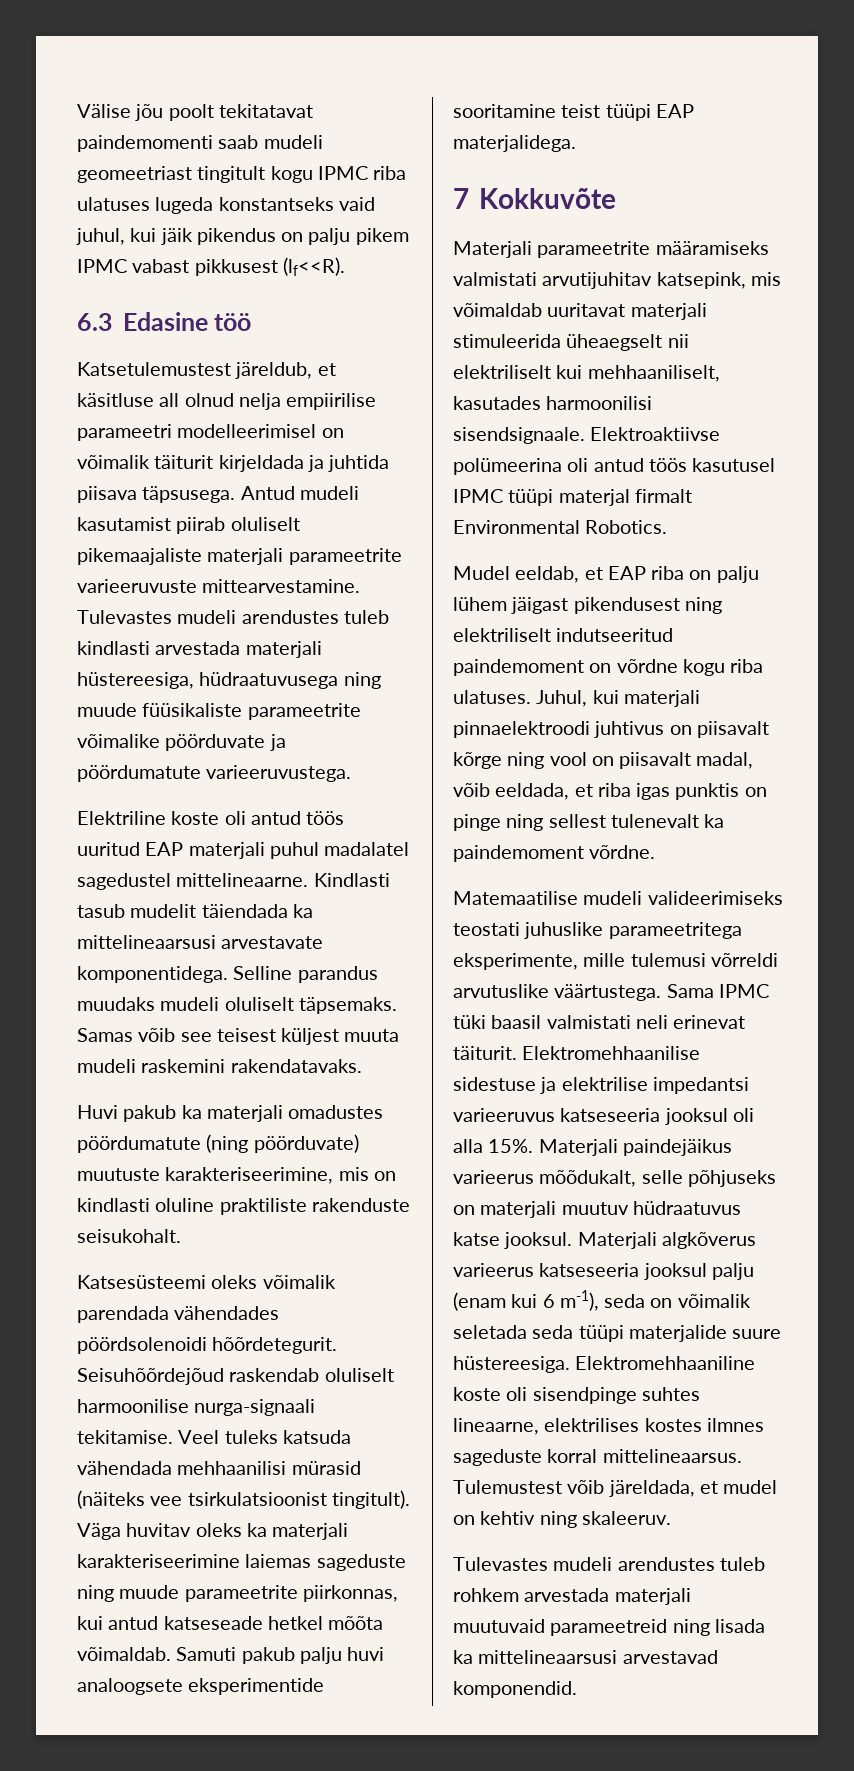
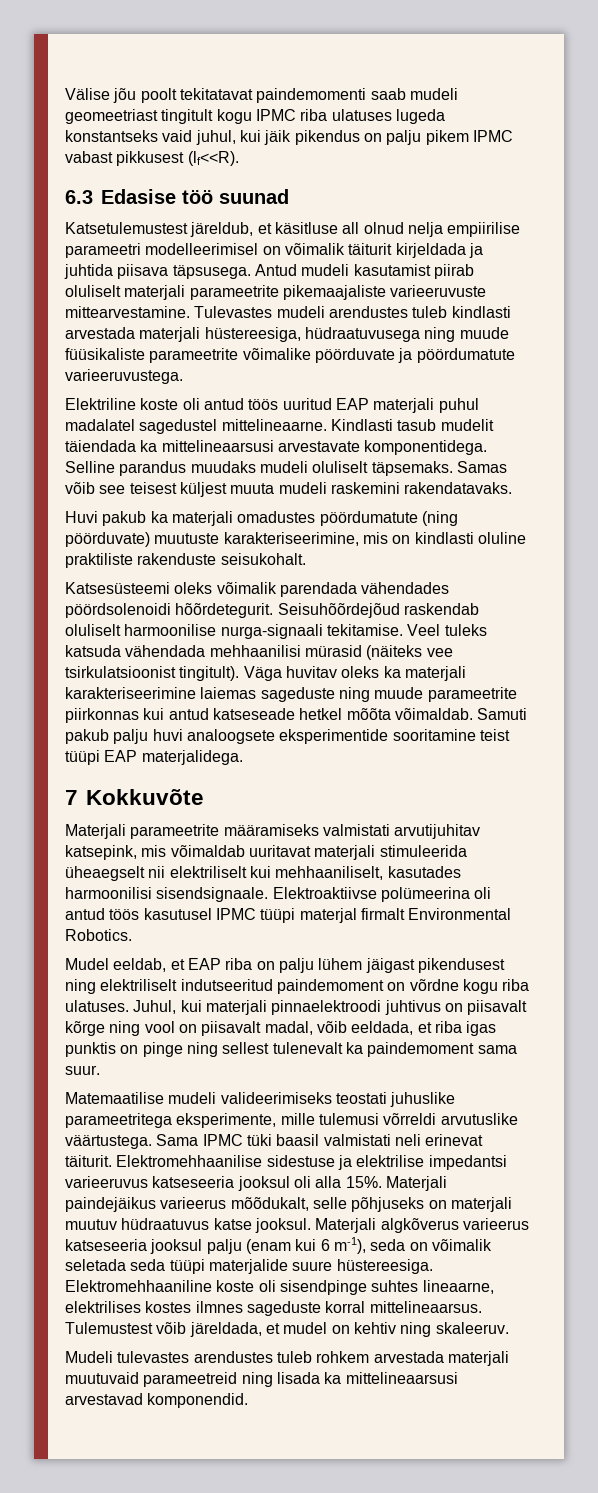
[122,312,208,331] Edasine -> [101,189,176,204] Edasise
(252, 322) none -> [219,189,289,204] suunad
[77,548,202,565] pikemaajaliste -> (121, 291) none
(402, 556) none -> [282,285,386,300] pikemaajaliste
[302,1585,398,1602] piirkonnas, -> [65,708,139,723] piirkonnas
[589,845,656,859] võrdne. -> [477,1045,517,1054] [65,1065,100,1075] sama suur.
[453,1557,613,1571] Tulevastes mudeli -> [65,1351,190,1363] Mudeli tulevastes

